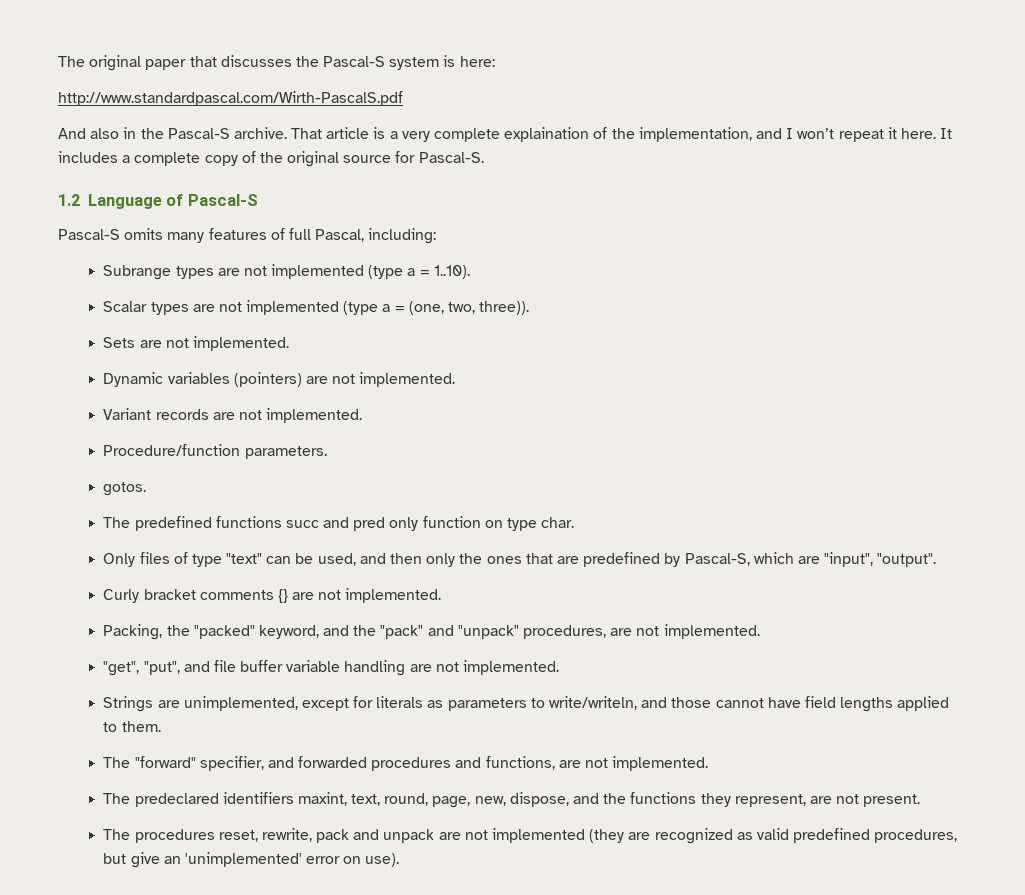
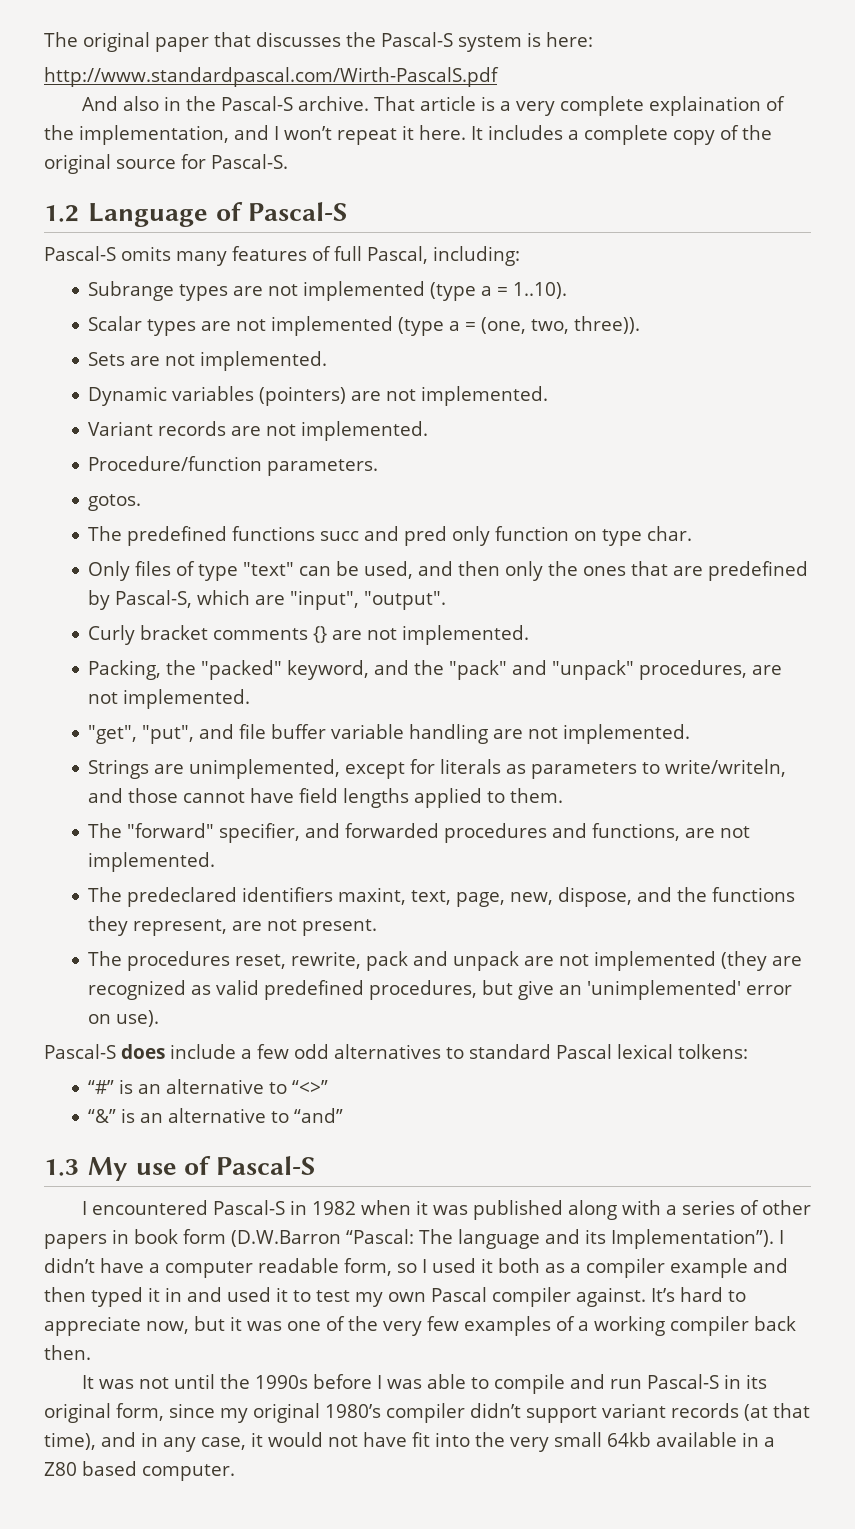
[384,793,429,806] round, -> (452, 897) none
(400, 860) none -> [44,1044,748,1059] [88,1079,329,1094] [88,1108,344,1123] [44,1156,317,1181] [81,1200,811,1220] [44,1229,784,1249] [44,1258,788,1278] [44,1287,746,1307] [44,1316,796,1336] [44,1345,91,1360] [81,1374,767,1394] [44,1403,810,1423] [44,1432,775,1452] [44,1461,235,1481] // Pascal-S does include a few odd alternatives to standard Pascal lexical tolkens: // “#” is an alternative to “<>” // “&” is an alternative to “and” // 1.3 My use of Pascal-S // I encountered Pascal-S in 1982 when it was published along with a series of other papers in book form (D.W.Barron “Pascal: The language and its Implementation”). I didn’t have a computer readable form, so I used it both as a compiler example and then typed it in and used it to test my own Pascal compiler against. It’s hard to appreciate now, but it was one of the very few examples of a working compiler back then. // It was not until the 1990s before I was able to compile and run Pascal-S in its original form, since my original 1980’s compiler didn’t support variant records (at that time), and in any case, it would not have fit into the very small 64kb available in a Z80 based computer.

